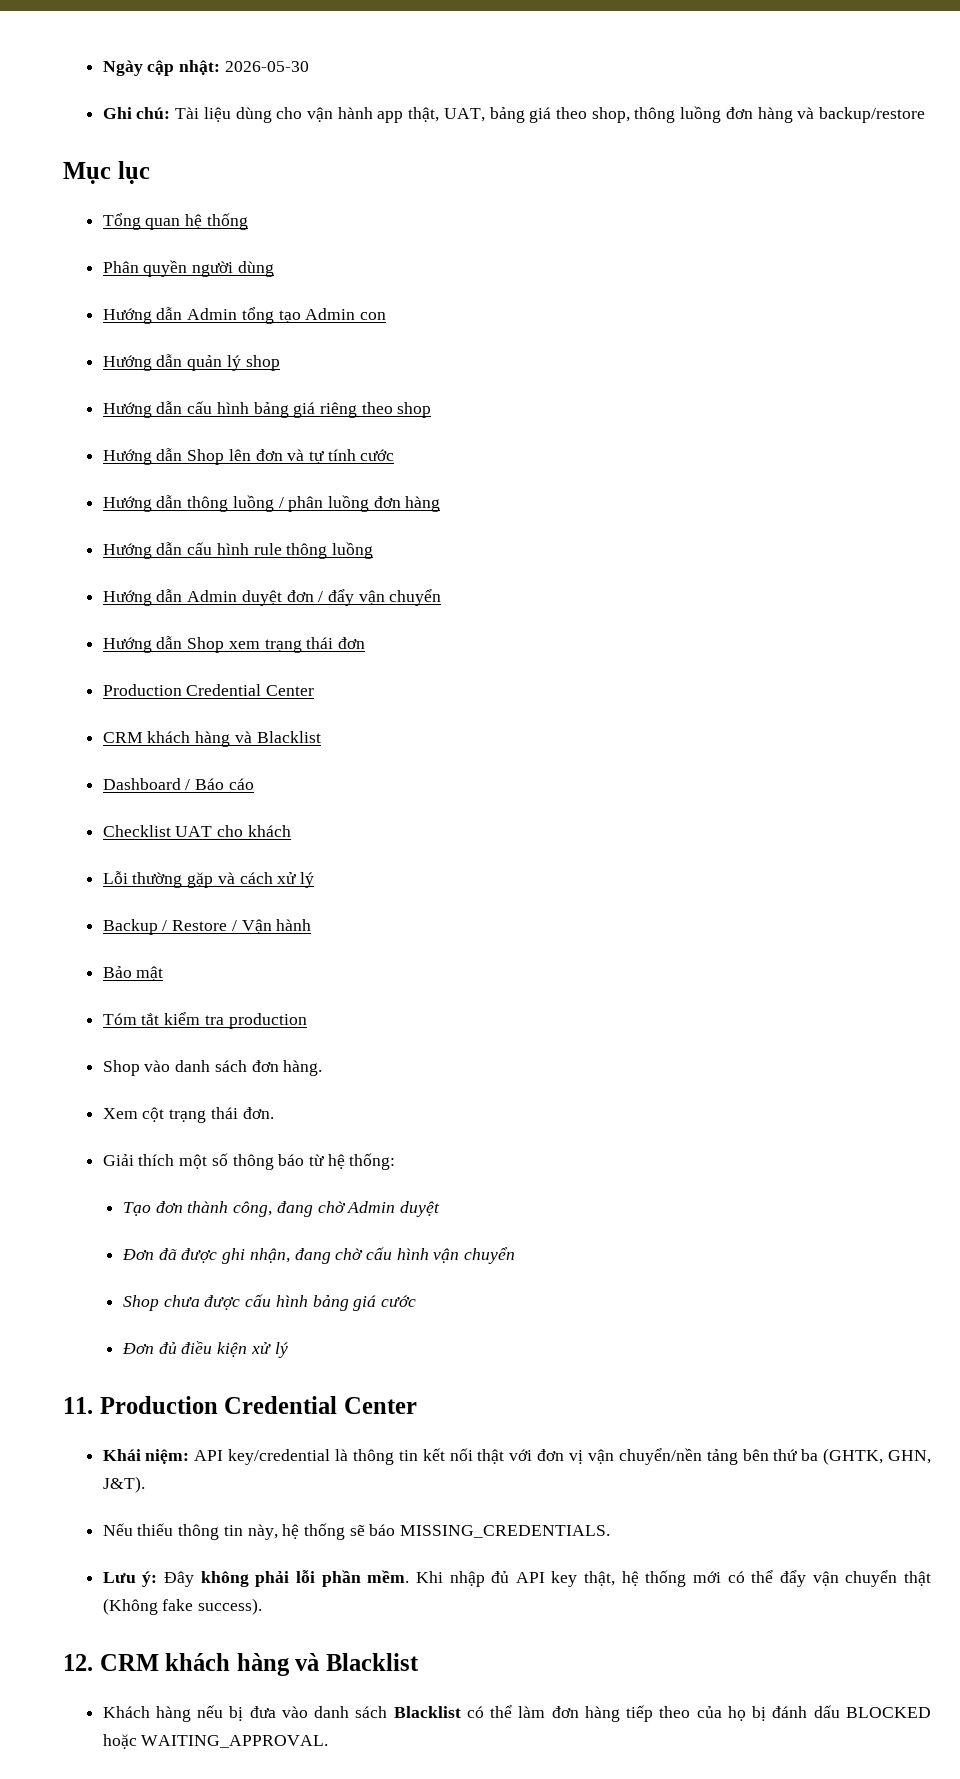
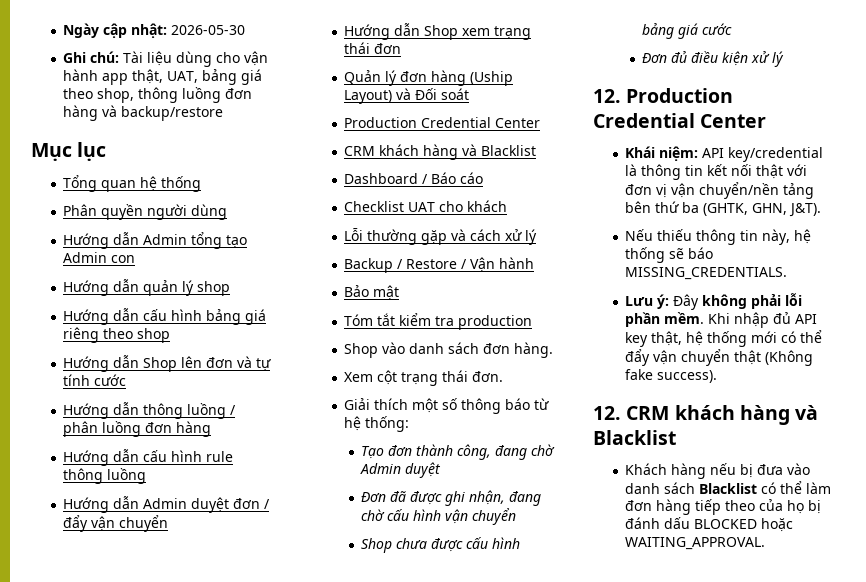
(365, 643) none -> [344,70,514,86] [344,88,470,104] // Quản lý đơn hàng (Uship Layout) và Đối soát
[63,1397,93,1414] 11. -> [593,89,621,103] 12.

